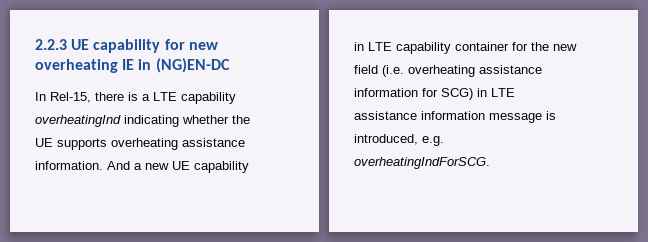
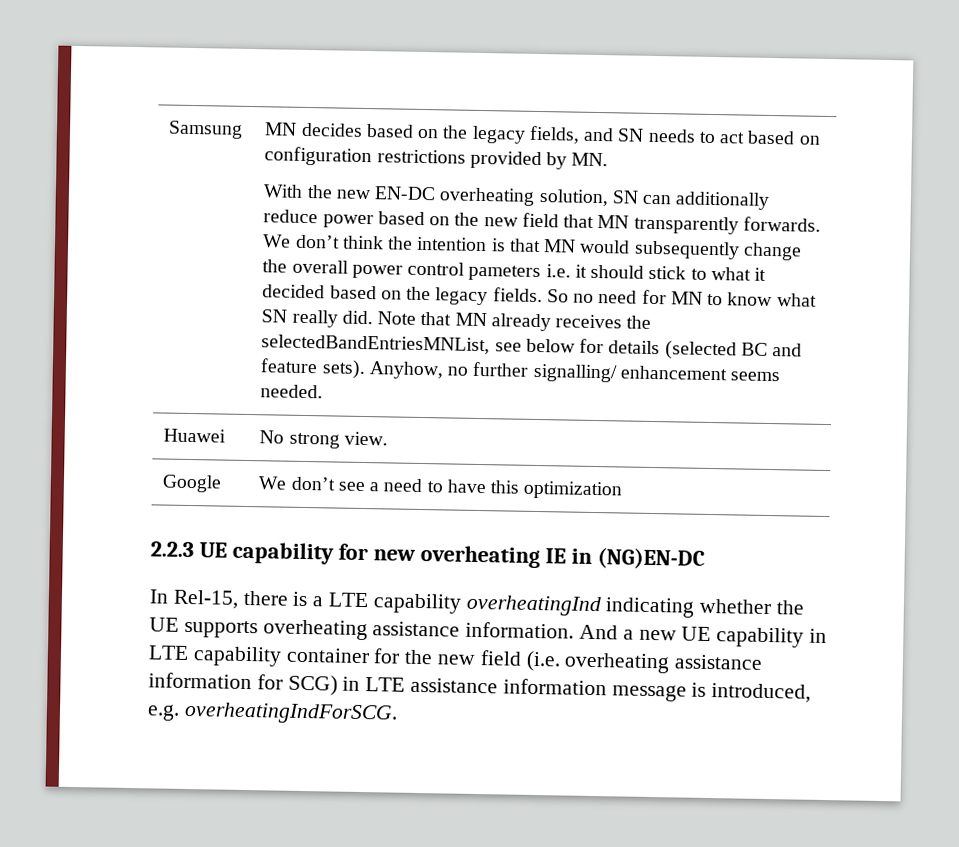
(35, 44) none -> [168,120,244,139] [264,122,821,145] [264,146,609,170] [263,184,771,210] [263,209,821,235] [263,234,802,261] [262,259,767,282] [262,284,817,307] [261,309,652,332] [261,334,803,361] [260,358,781,383] [260,384,324,399] [163,428,227,443] [259,430,388,449] [162,474,223,493] [258,476,624,500] Samsung | MN decides based on the legacy fields, and SN needs to act based on configuration restrictions provided by MN. // With the new EN-DC overheating solution, SN can additionally reduce power based on the new field that MN transparently forwards. We don’t think the intention is that MN would subsequently change the overall power control pameters i.e. it should stick to what it decided based on the legacy fields. So no need for MN to know what SN really did. Note that MN already receives the selectedBandEntriesMNList, see below for details (selected BC and feature sets). Anyhow, no further signalling/ enhancement seems needed. // Huawei | No strong view. // Google | We don’t see a need to have this optimization //

